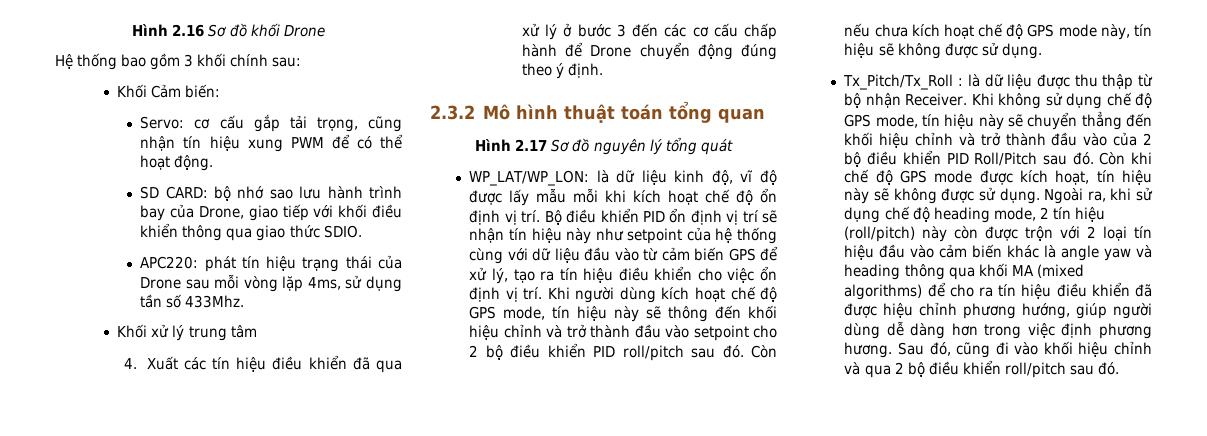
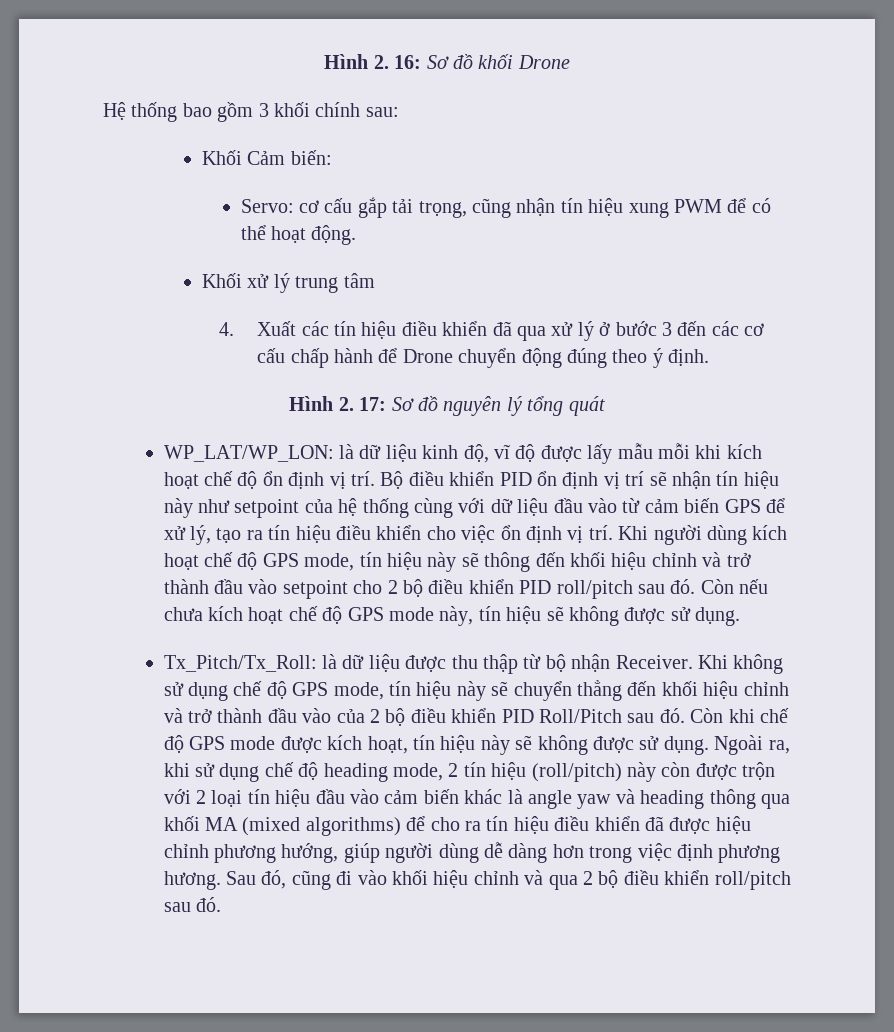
[132,24,205,37] Hình 2.16 -> [324,54,422,69] Hình 2. 16:
[140,186,403,201] [140,204,403,221] [140,223,362,241] [140,255,402,272] [140,274,402,292] [140,294,245,308] // SD CARD: bộ nhớ sao lưu hành trình bay của Drone, giao tiếp với khối điều khiển thông qua giao thức SDIO. // APC220: phát tín hiệu trạng thái của Drone sau mỗi vòng lặp 4ms, sử dụng tần số 433Mhz. -> (357, 235) none
[430,101,765,123] [475,139,548,151] // 2.3.2 Mô hình thuật toán tổng quan // Hình 2.17 -> [289,396,387,411] // Hình 2. 17:
[843,74,964,90] Tx_Pitch/Tx_Roll : -> [163,655,317,672] Tx_Pitch/Tx_Roll:

